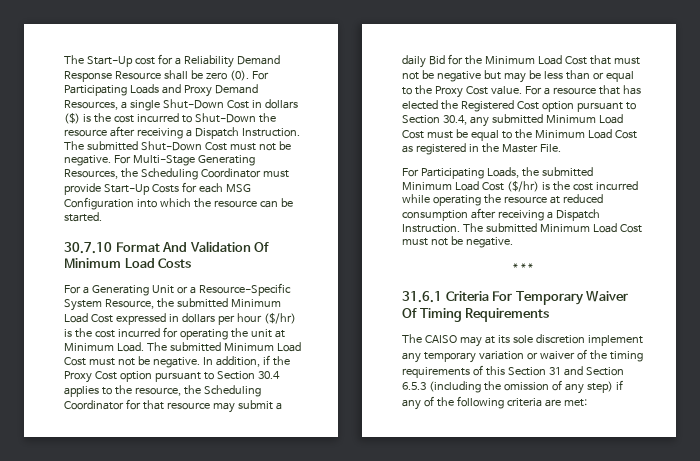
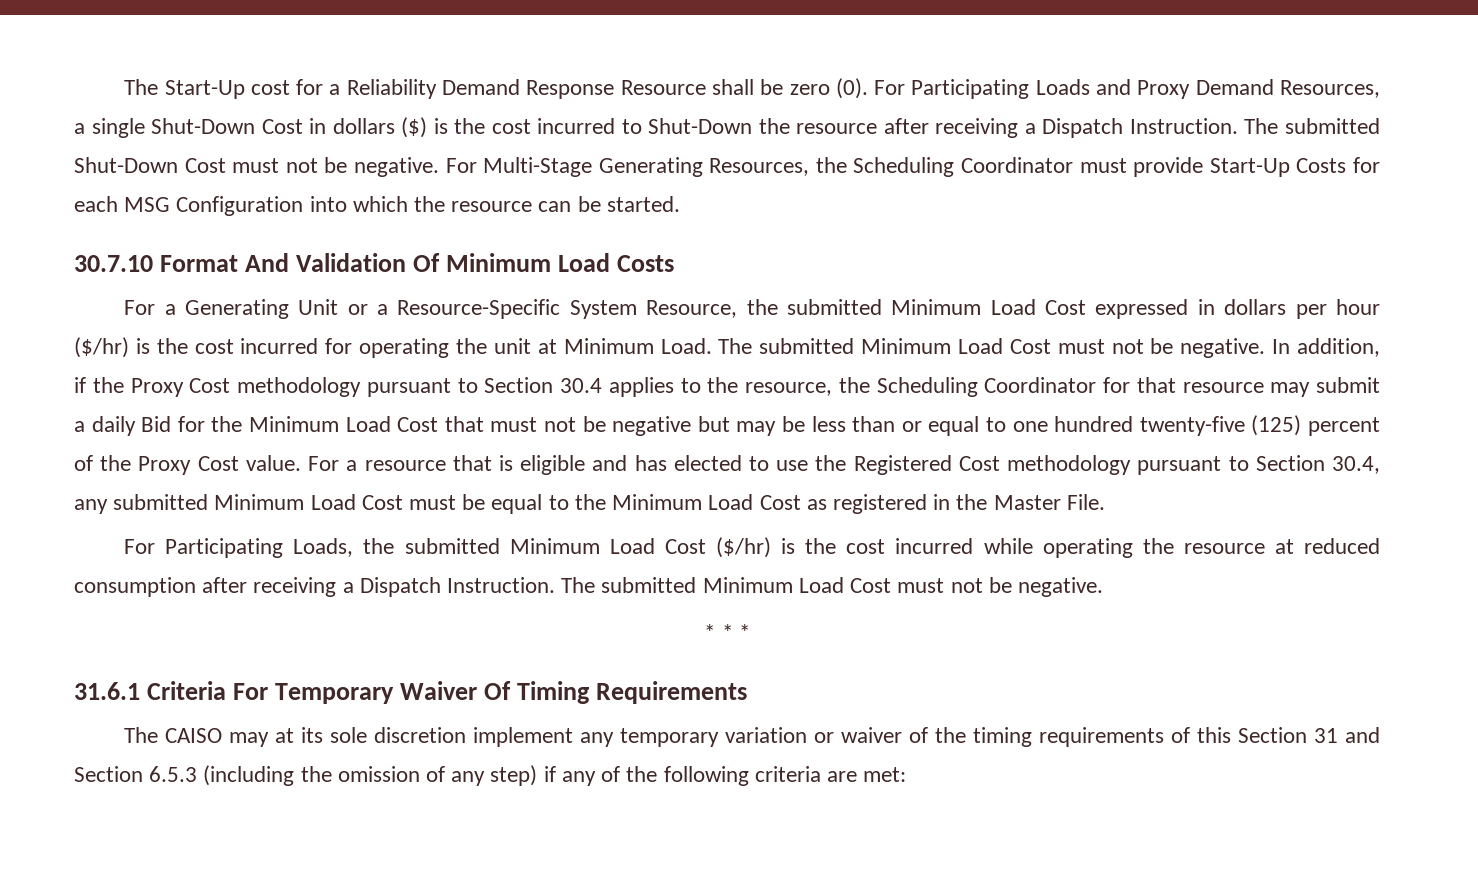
[119,371,152,382] option -> [237,377,361,397] methodology
(412, 91) none -> [1012,415,1380,436] [74,455,93,471] one hundred twenty-five (125) percent of
[622,85,641,95] [402,100,438,110] has elected -> [498,455,809,475] is eligible and has elected to use
[541,101,574,112] option -> [1007,455,1132,475] methodology

